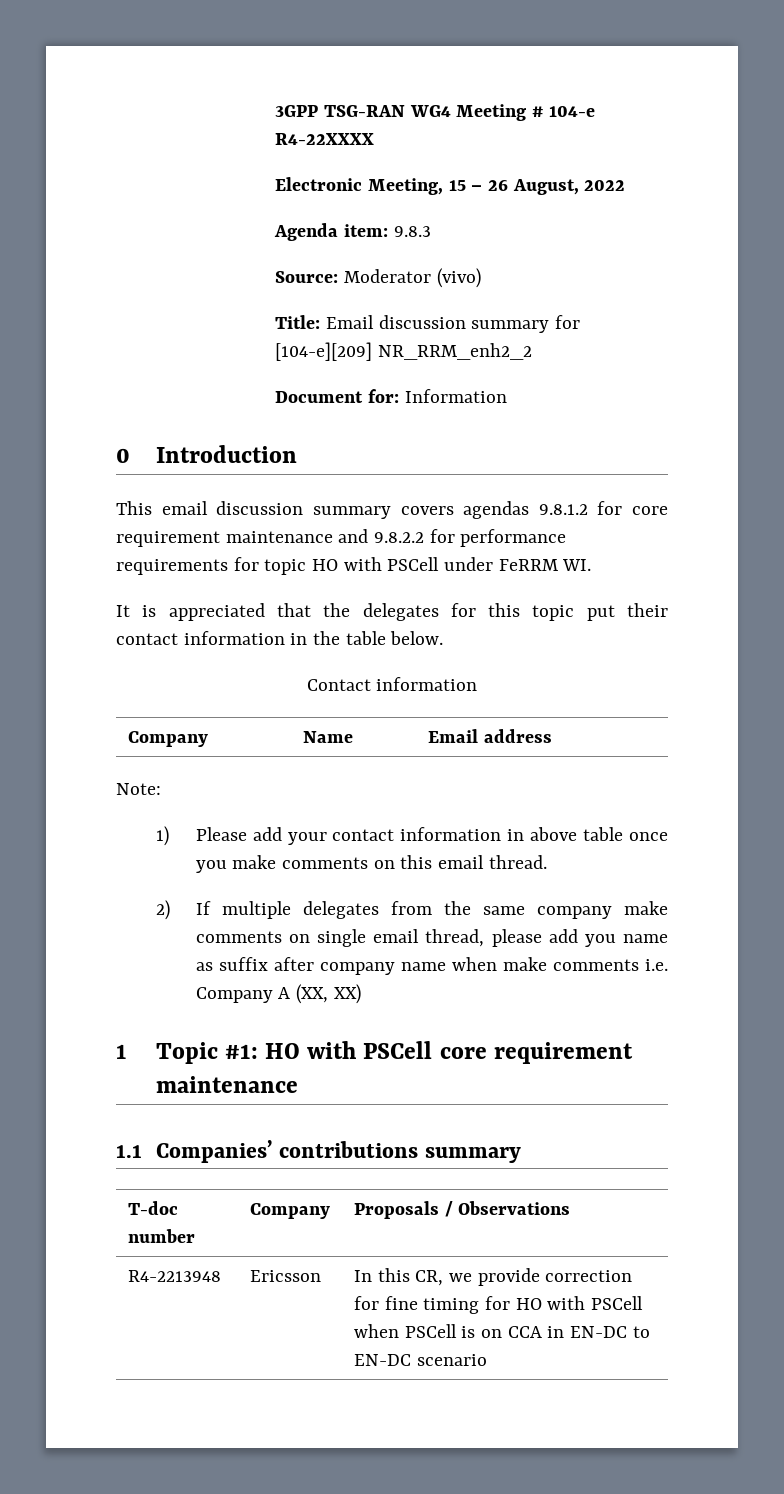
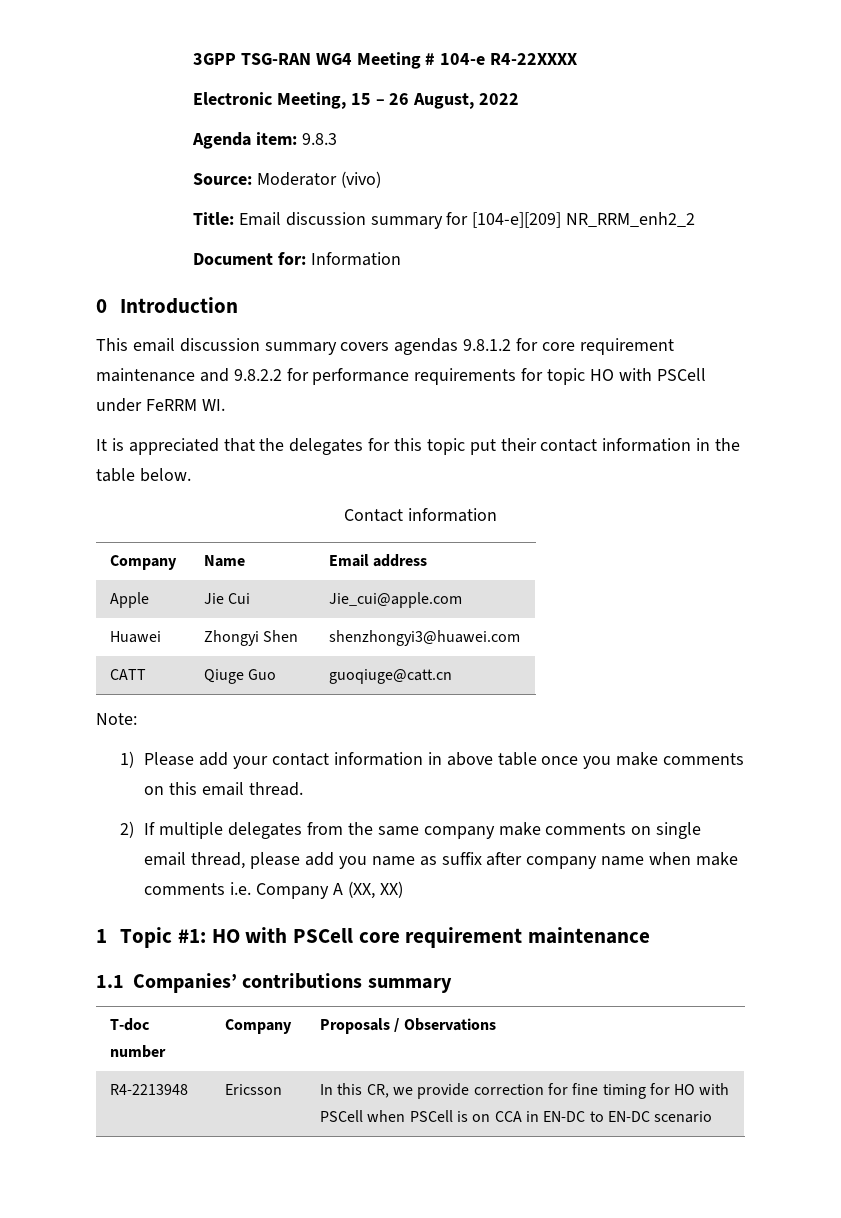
(552, 736) none -> [109,592,149,608] [203,593,251,604] [328,592,462,608] [109,631,161,643] [203,630,299,646] [328,630,520,646] [109,669,146,680] [203,669,277,684] [328,669,452,684] // Apple | Jie Cui | Jie_cui@apple.com // Huawei | Zhongyi Shen | shenzhongyi3@huawei.com // CATT | Qiuge Guo | guoqiuge@catt.cn

